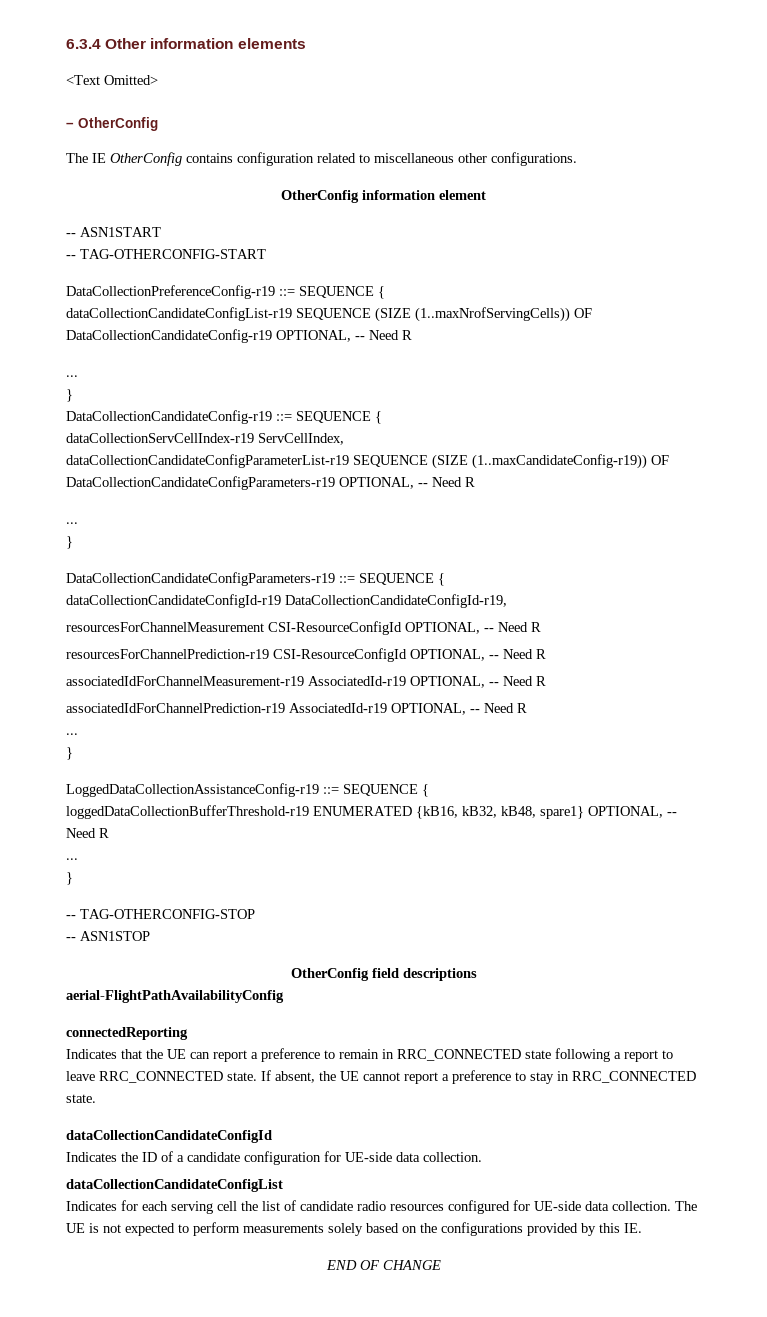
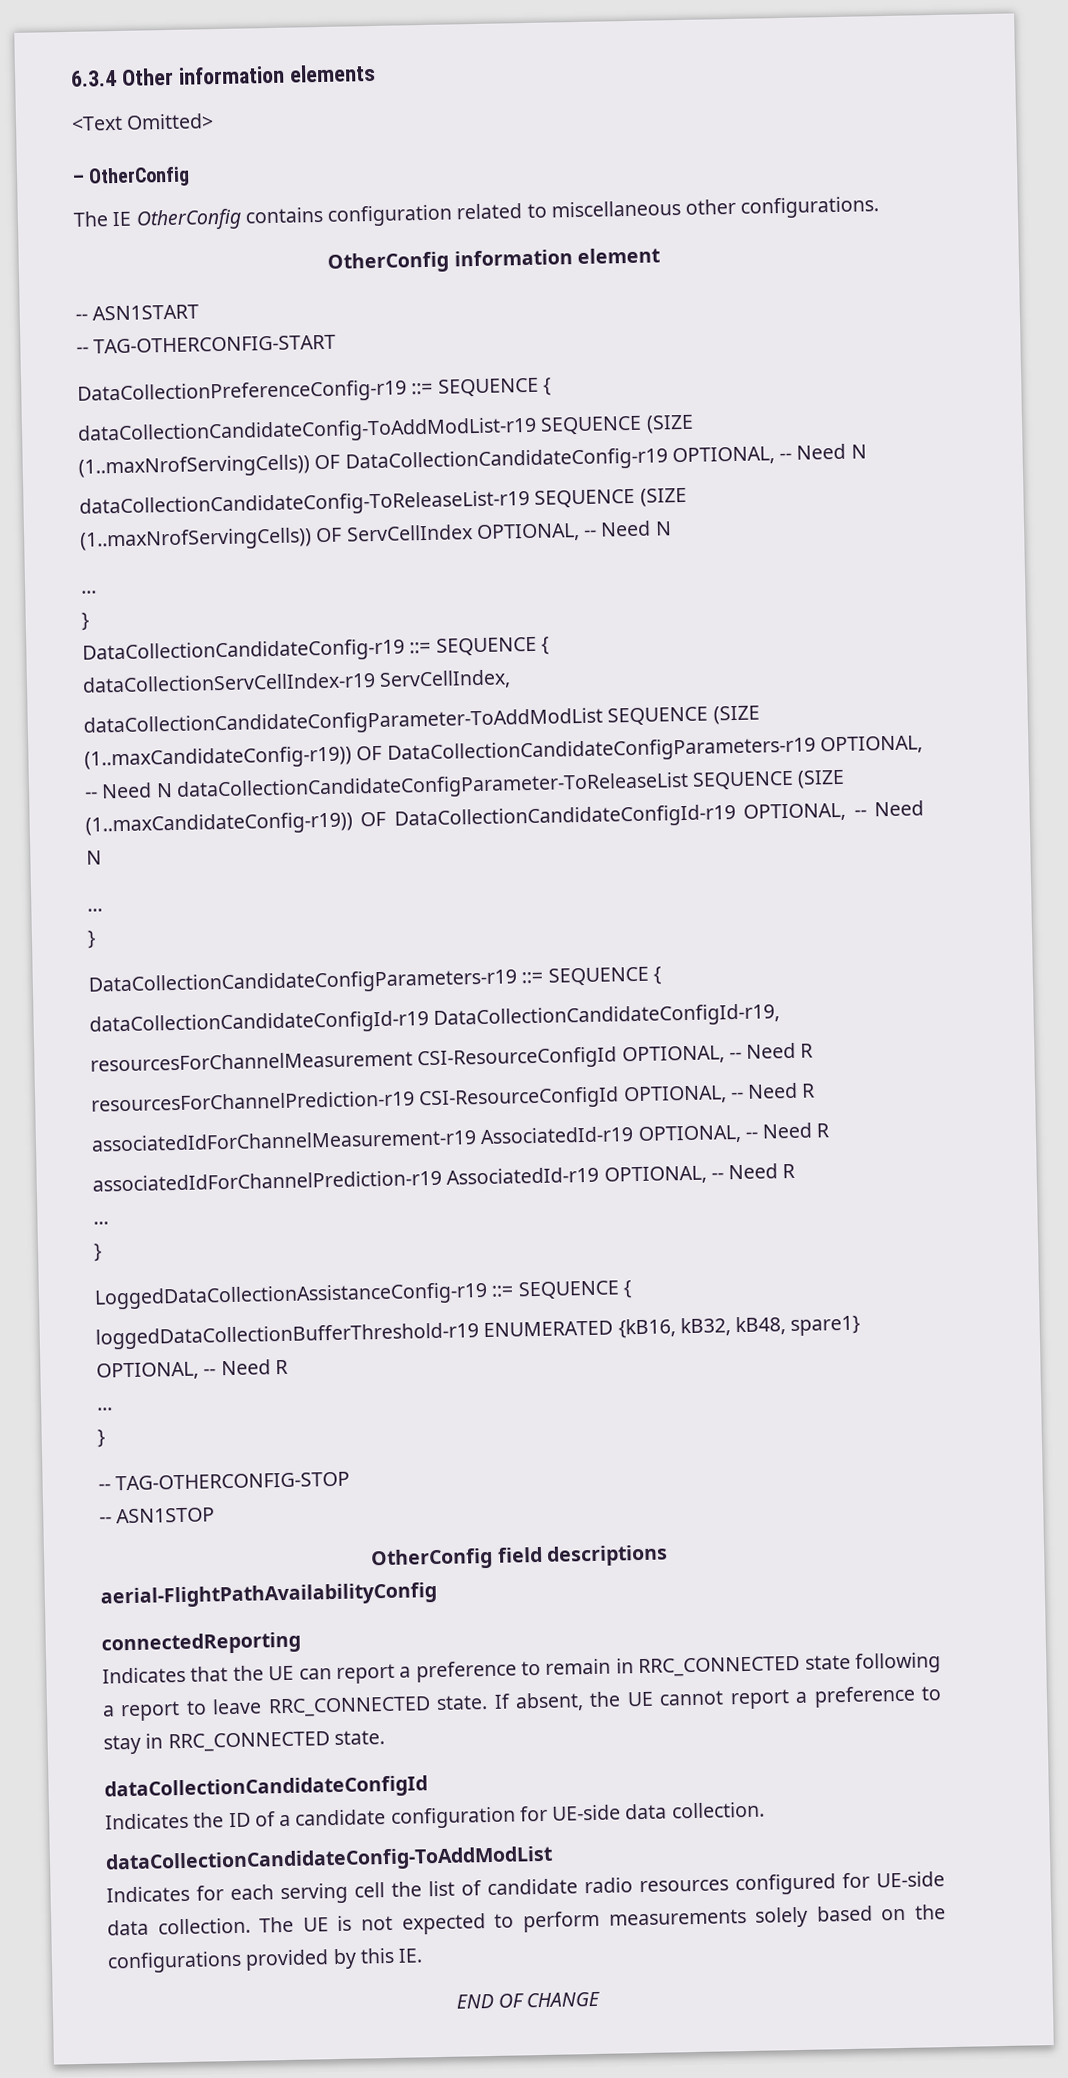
[66,307,292,321] dataCollectionCandidateConfigList-r19 -> [77,416,537,446] dataCollectionCandidateConfig-ToAddModList-r19
[402,330,412,340] R -> [850,444,867,459] [79,487,687,519] [79,520,672,552] N // dataCollectionCandidateConfig-ToReleaseList-r19 SEQUENCE (SIZE (1..maxNrofServingCells)) OF ServCellIndex OPTIONAL, -- Need N
[66,454,349,468] dataCollectionCandidateConfigParameterList-r19 -> [83,707,603,738] dataCollectionCandidateConfigParameter-ToAddModList
[465,477,475,487] R -> [155,769,846,802] [85,800,924,837] [86,850,102,865] N dataCollectionCandidateConfigParameter-ToReleaseList SEQUENCE (SIZE (1..maxCandidateConfig-r19)) OF DataCollectionCandidateConfigId-r19 OPTIONAL, -- Need N
[66,1179,283,1192] dataCollectionCandidateConfigList -> [105,1845,553,1875] dataCollectionCandidateConfig-ToAddModList

